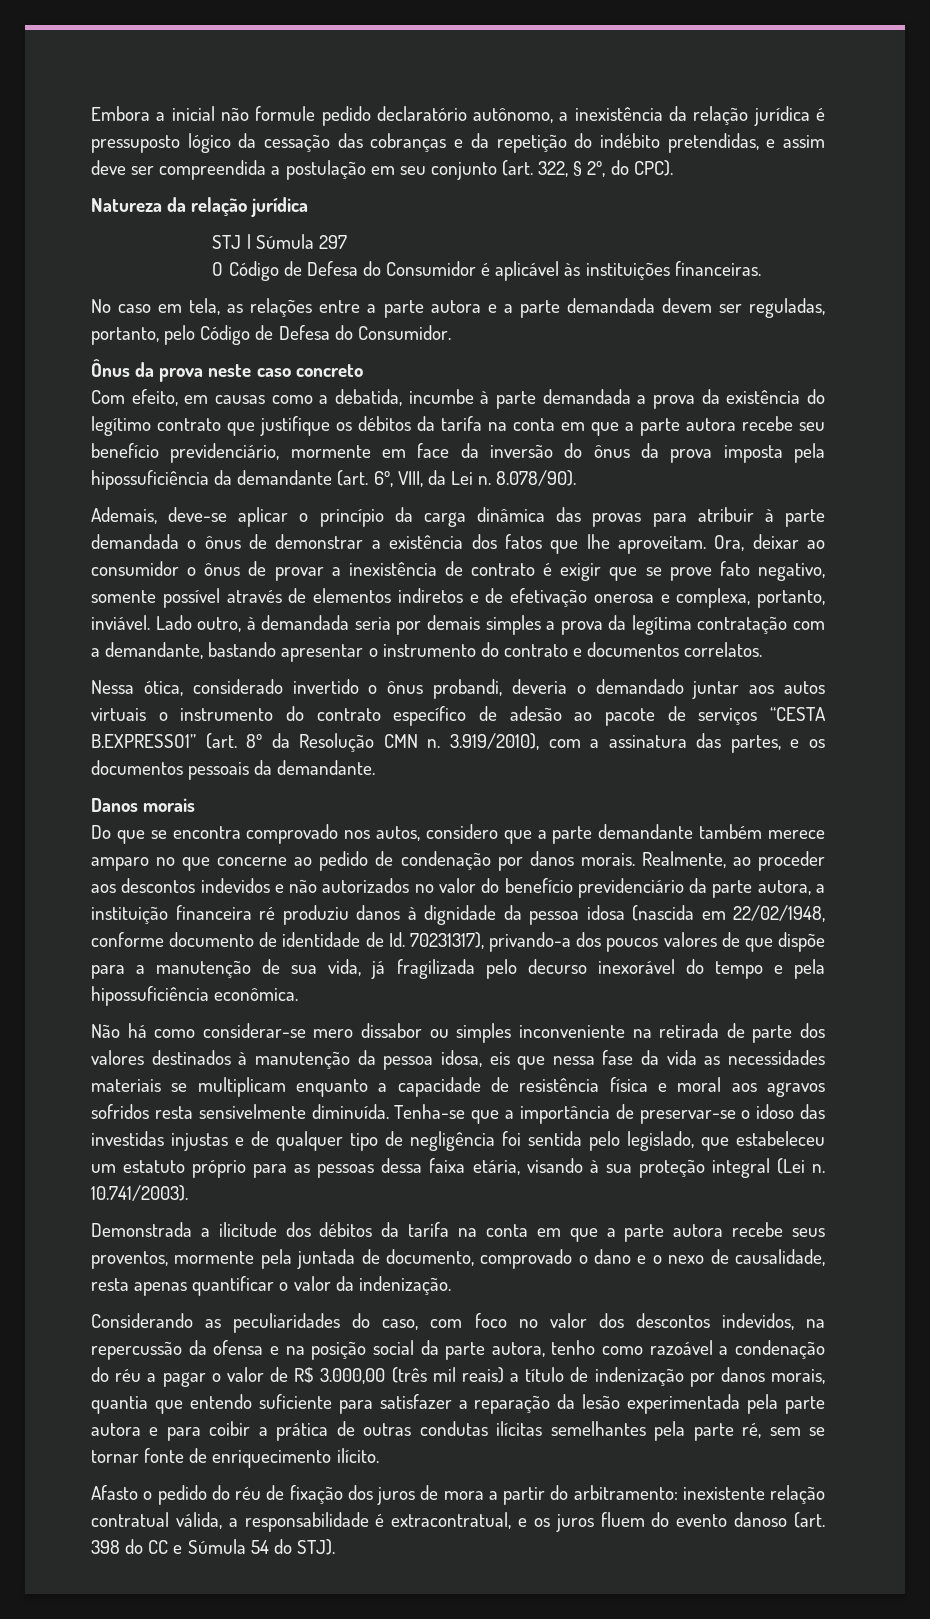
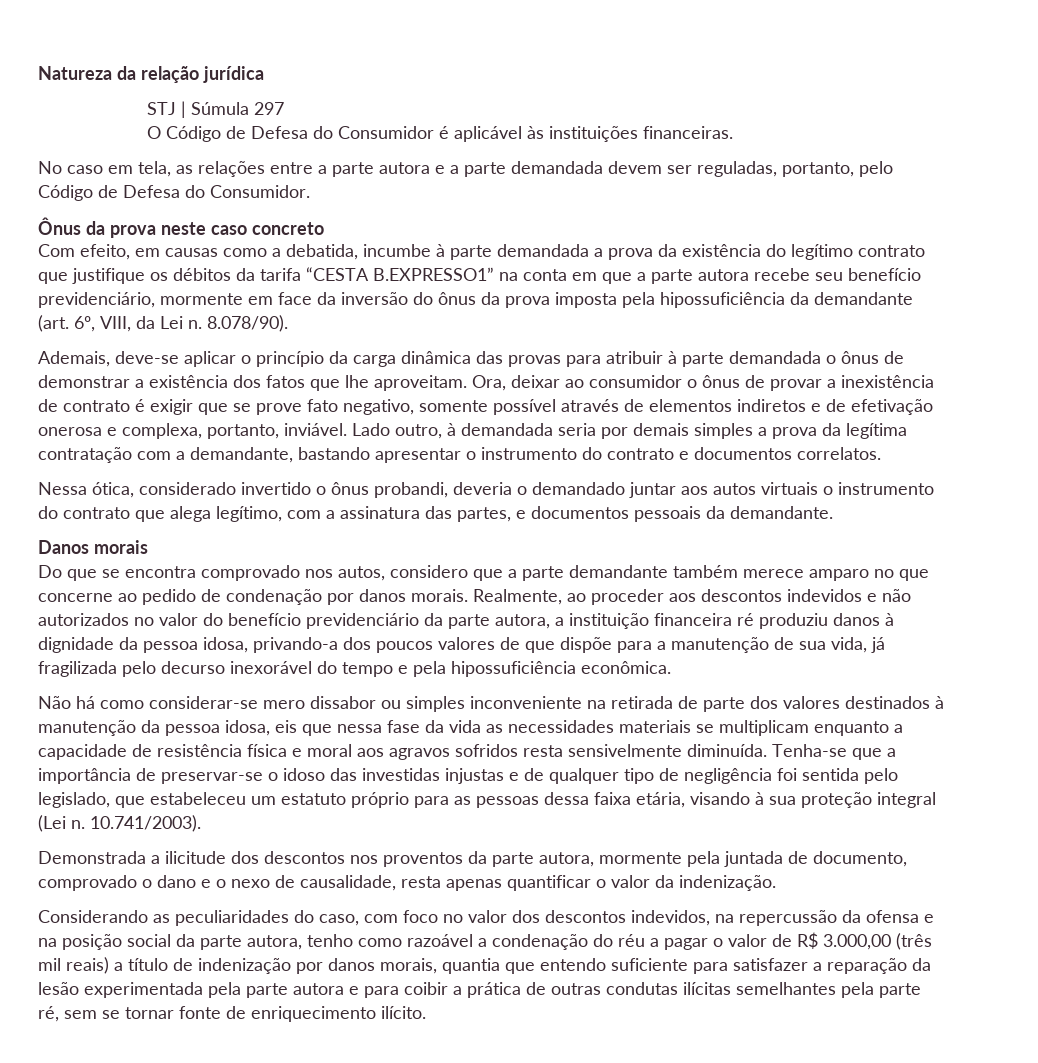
[91,106,825,126] [91,133,826,153] [91,160,673,180] Embora a inicial não formule pedido declaratório autônomo, a inexistência da relação jurídica é pressuposto lógico da cessação das cobranças e da repetição do indébito pretendidas, e assim deve ser compreendida a postulação em seu conjunto (art. 322, § 2º, do CPC). // -> (38, 73) none
(482, 423) none -> [306,267,494,281] “CESTA B.EXPRESSO1”
[393,706,827,726] [91,733,539,752] específico de adesão ao pacote de serviços “CESTA B.EXPRESSO1” (art. 8º da Resolução CMN n. 3.919/2010), -> [135,506,282,522] que alega legítimo,
[808,739,825,748] os -> (526, 514) none
[586,905,825,922] [91,932,484,949] idosa (nascida em 22/02/1948, conforme documento de identidade de Id. 70231317), -> [203,637,248,653] idosa,
[319,1222,826,1242] [91,1251,168,1269] débitos da tarifa na conta em que a parte autora recebe seus proventos, -> [264,851,594,867] descontos nos proventos da parte autora,
[91,1485,825,1505] [91,1512,825,1532] [91,1539,335,1555] // Afasto o pedido do réu de fixação dos juros de mora a partir do arbitramento: inexistente relação contratual válida, a responsabilidade é extracontratual, e os juros fluem do evento danoso (art. 398 do CC e Súmula 54 do STJ). -> (426, 1012) none

